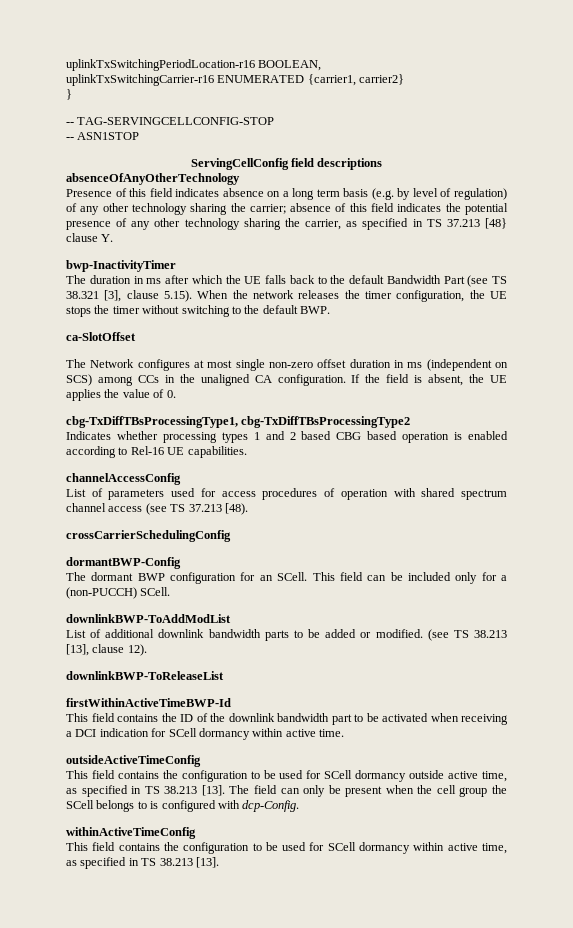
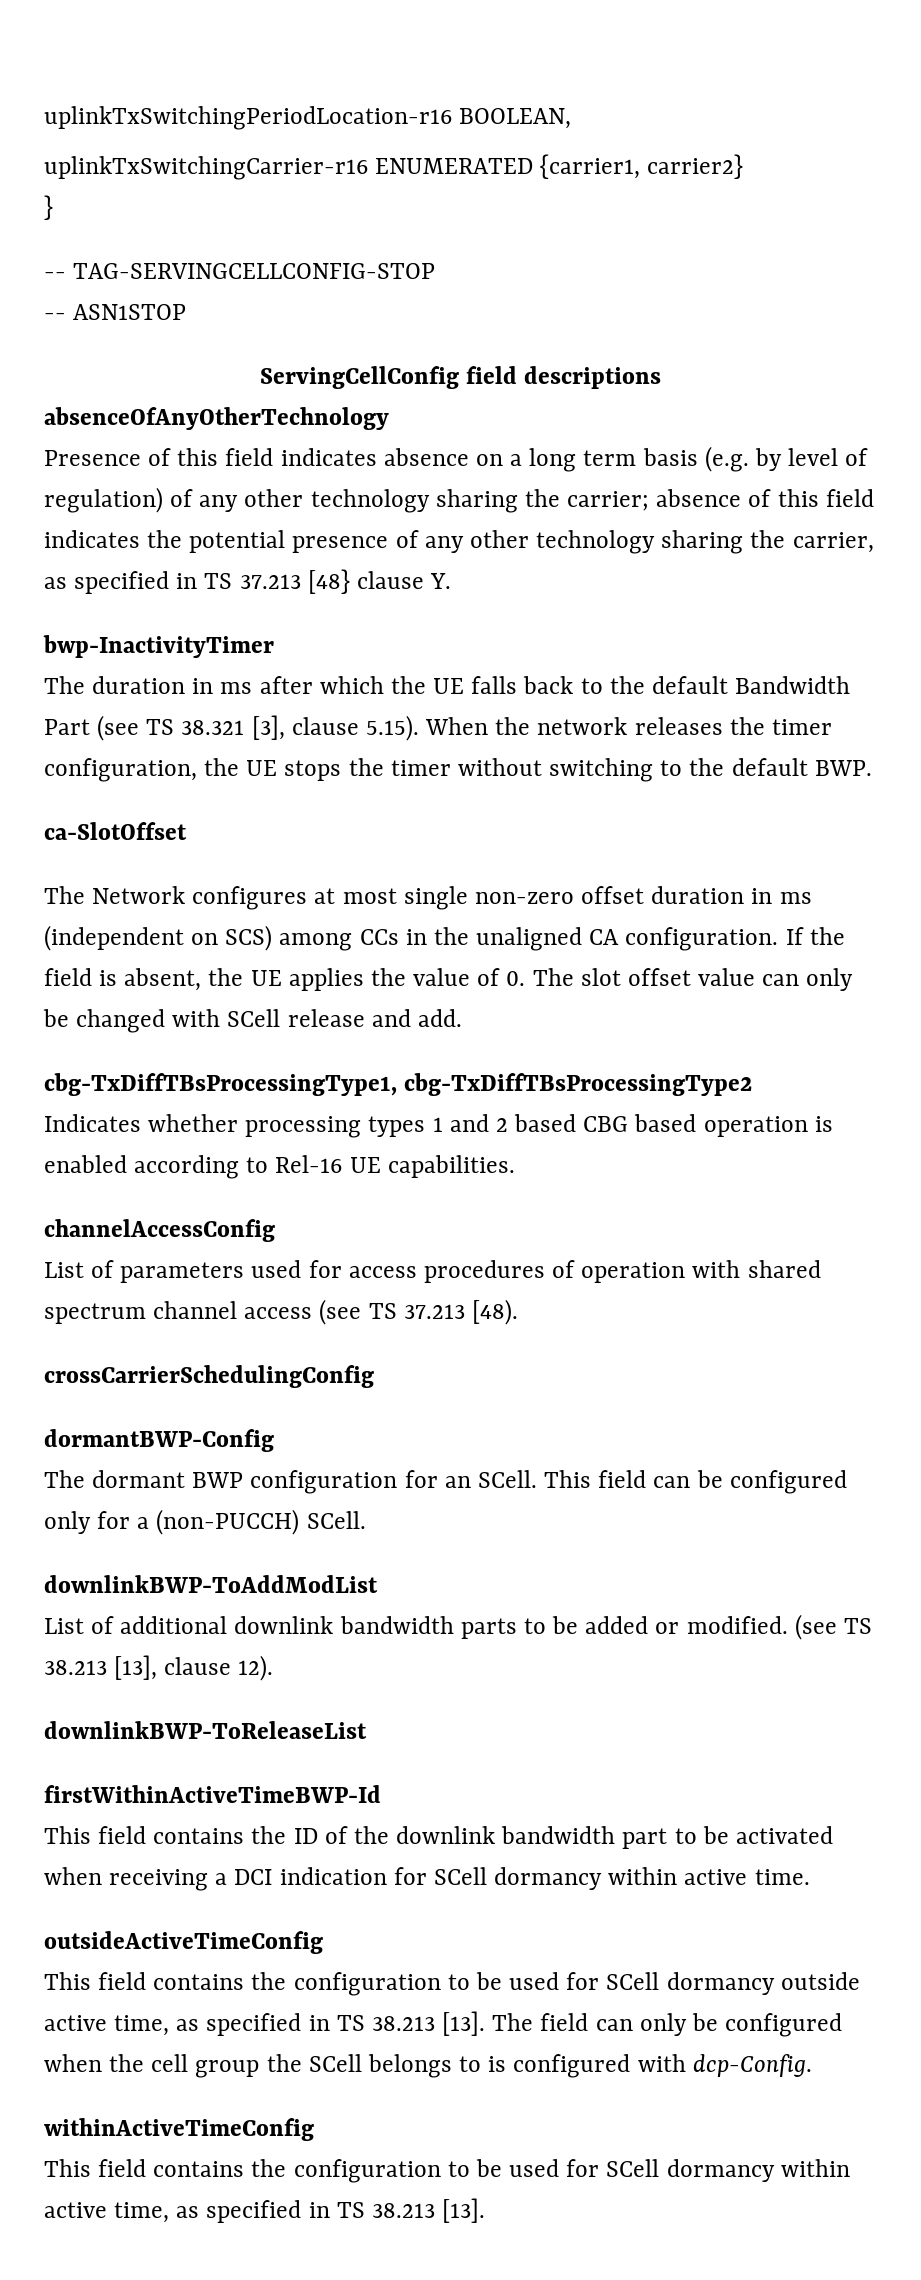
(176, 394) none -> [532,968,854,991] [43,1009,462,1033] The slot offset value can only be changed with SCell release and add.
[407,572,451,581] included -> [729,1470,847,1494] configured
[345,786,383,797] present -> [725,2013,843,2037] configured

